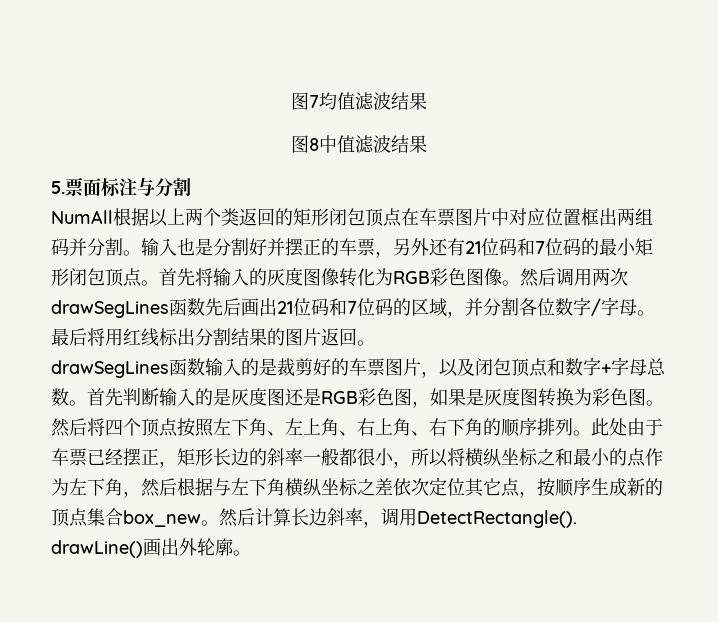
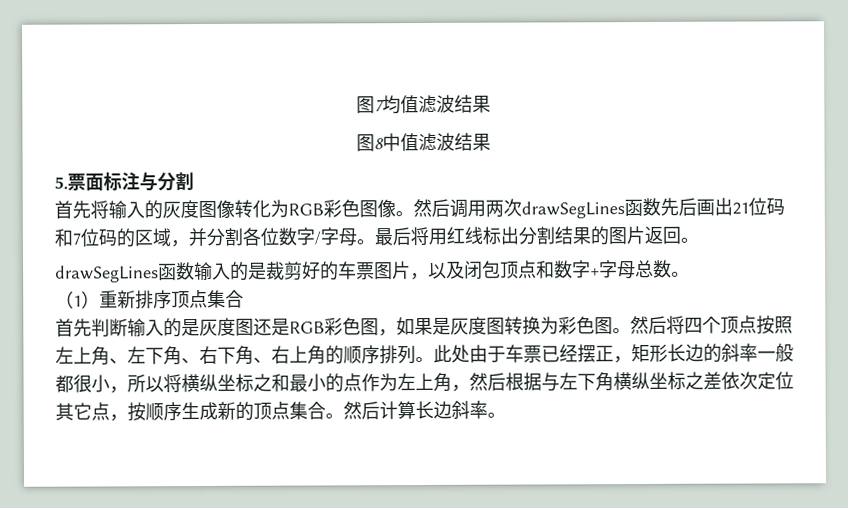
[51,208,653,227] [51,238,653,258] [51,268,159,287] NumAll根据以上两个类返回的矩形闭包顶点在车票图片中对应位置框出两组码并分割。输入也是分割好并摆正的车票，另外还有21位码和7位码的最小矩形闭包顶点。 -> (194, 181) none
(87, 403) none -> [55,289,244,310] // （1）重新排序顶点集合 //
[231,418,321,436] 下角、左上 -> [73,345,236,366] 上角、左下角、右下
[411,418,483,436] 、右下角 -> (326, 355) none
[87,478,105,496] 下 -> [415,372,434,391] 上
[123,510,201,527] box_new -> (326, 410) none
[363,508,577,528] [51,538,233,558] ，调用DetectRectangle(). drawLine()画出外轮廓 -> (488, 409) none

